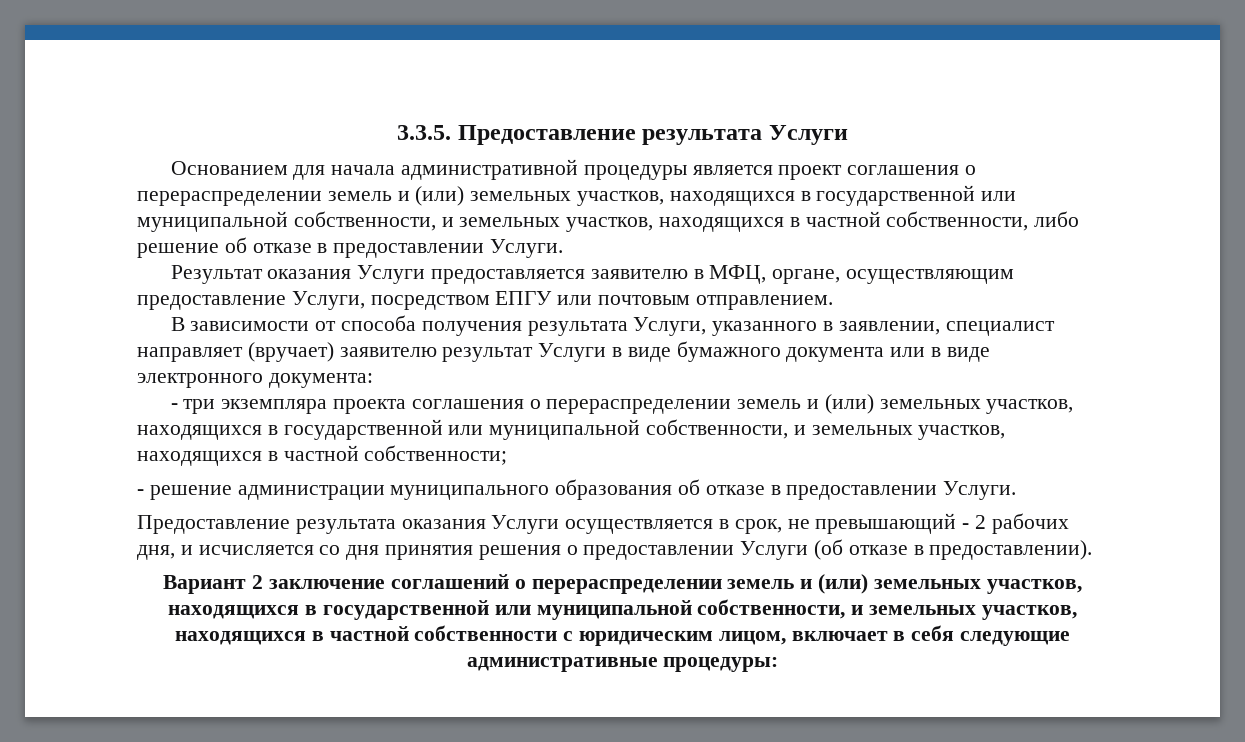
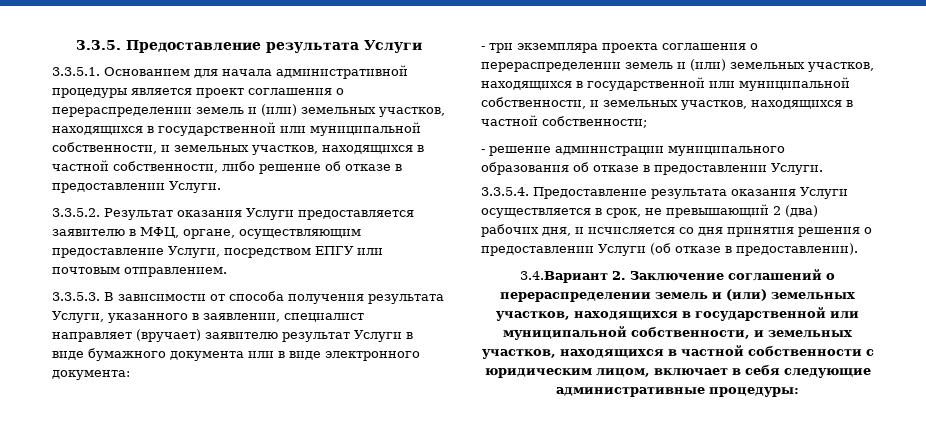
(848, 135) none -> [52,67,100,76] 3.3.5.1.
(564, 248) none -> [52,208,100,217] 3.3.5.2.
(833, 302) none -> [52,292,100,301] 3.3.5.3.
(1017, 490) none -> [481,187,529,196] 3.3.5.4.
[962,515,987,529] - 2 -> [773,205,818,217] 2 (два)
[163,575,386,594] Вариант 2 заключение -> [520,271,724,283] 3.4.Вариант 2. Заключение

